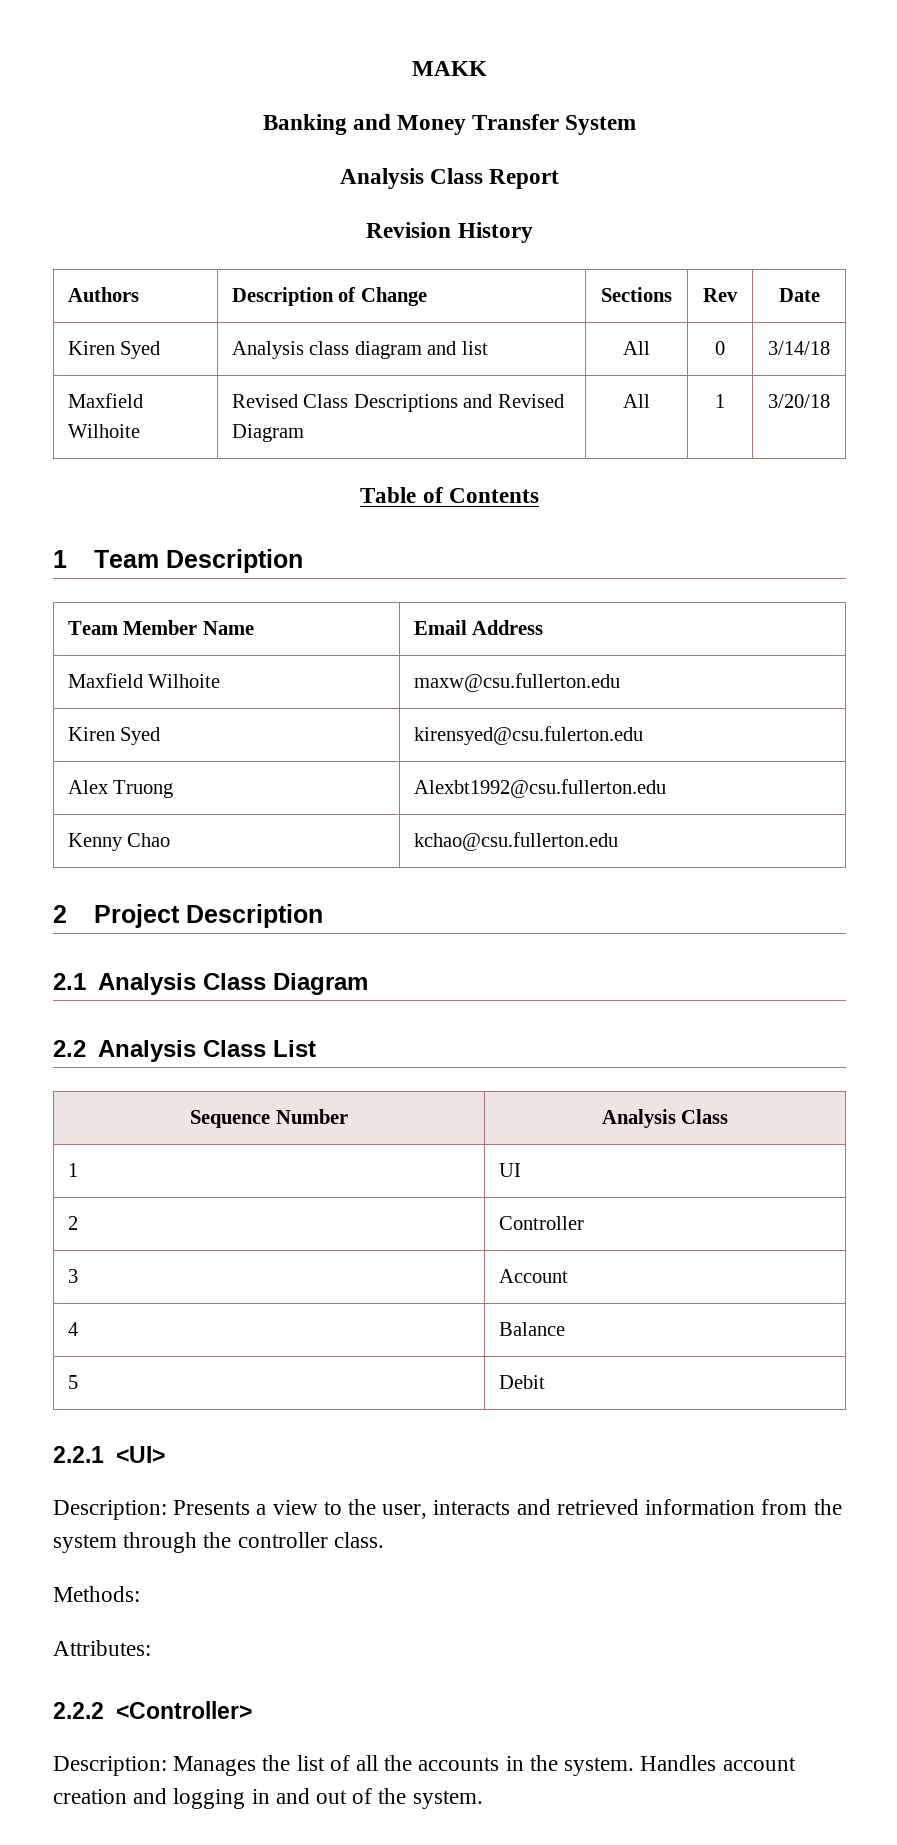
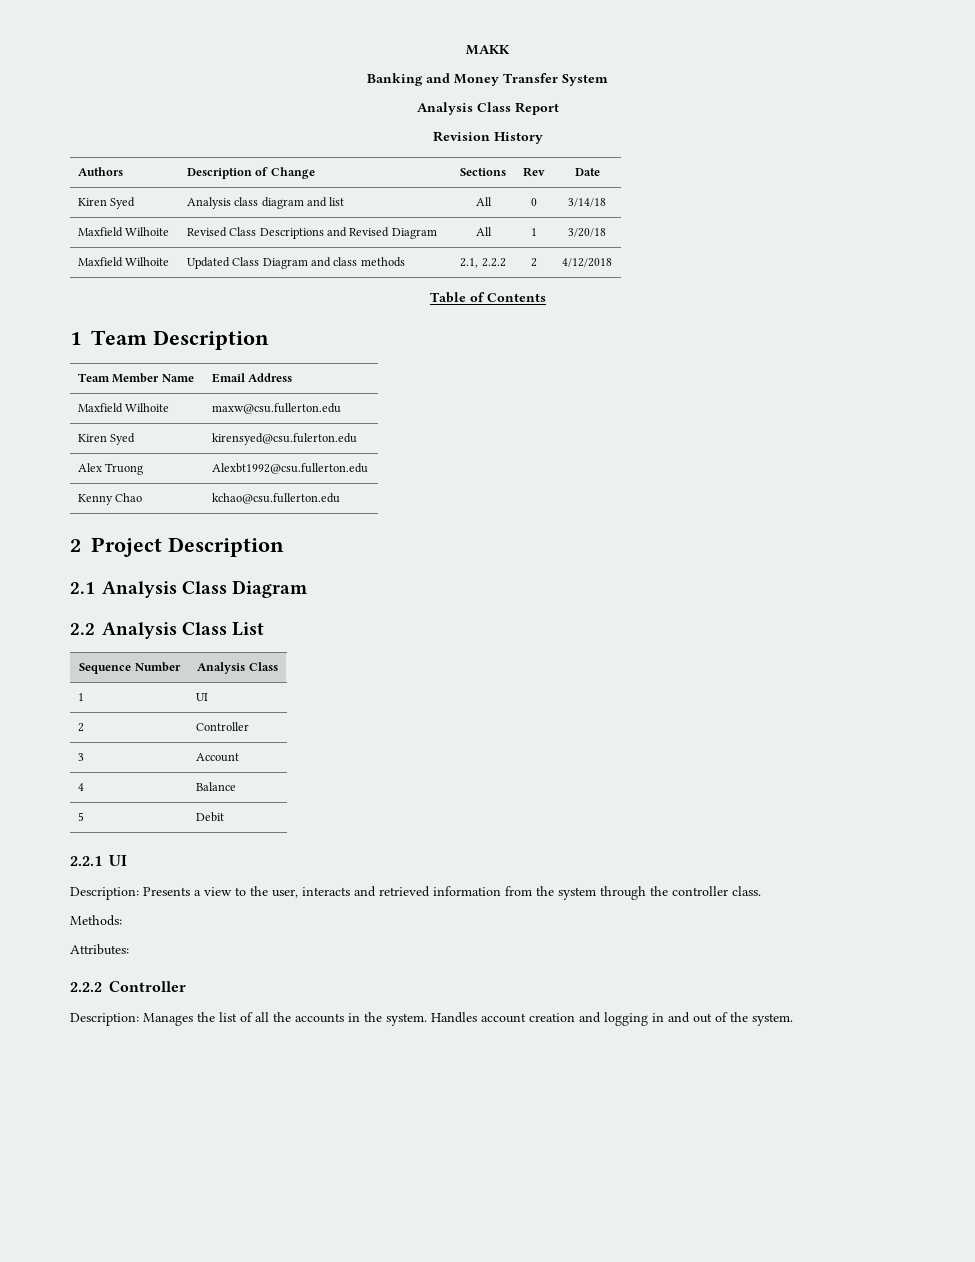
(830, 401) none -> [77,257,170,267] [186,257,405,269] [460,258,506,268] [531,258,537,267] [562,258,612,267] // Maxfield Wilhoite | Updated Class Diagram and class methods | 2.1, 2.2.2 | 2 | 4/12/2018
[115,1446,165,1463] <UI> -> [109,855,127,866] UI
[115,1701,252,1719] <Controller> -> [109,981,186,992] Controller

